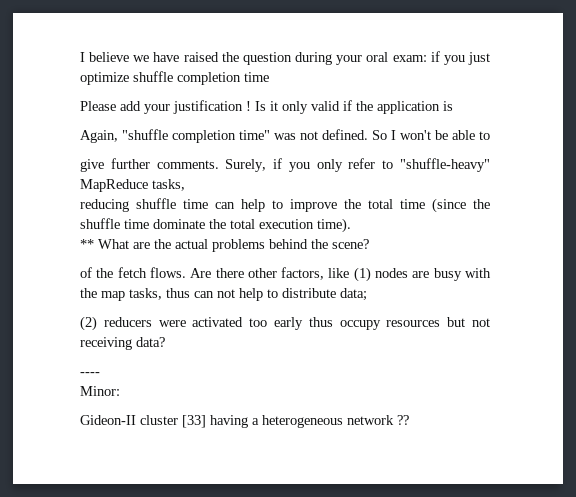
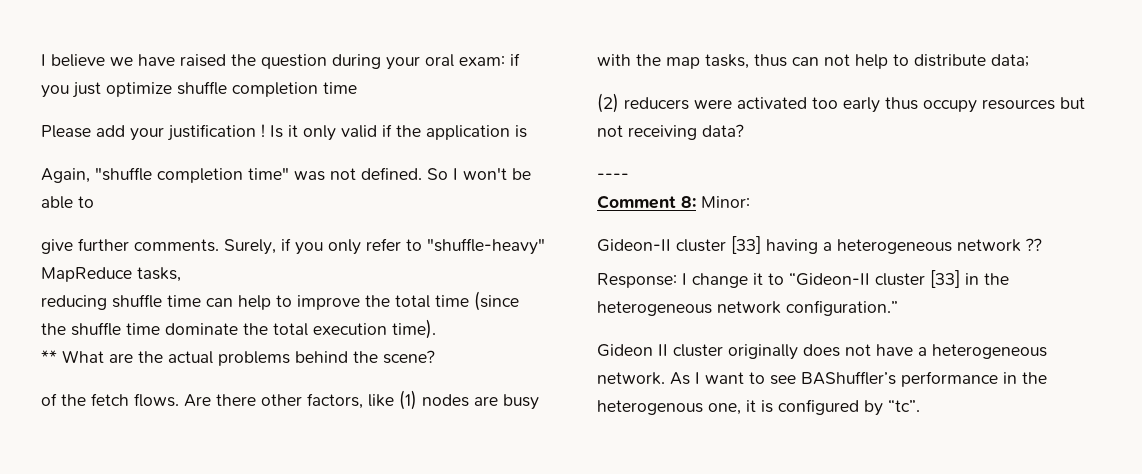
(100, 374) none -> [597,195,696,209] Comment 8:
(409, 420) none -> [597,270,1009,288] [597,300,898,316] [597,344,1047,360] [597,371,1047,387] [597,399,920,416] // Response: I change it to “Gideon-II cluster [33] in the heterogeneous network configuration.” // Gideon II cluster originally does not have a heterogeneous network. As I want to see BAShuffler’s performance in the heterogenous one, it is configured by “tc”.

